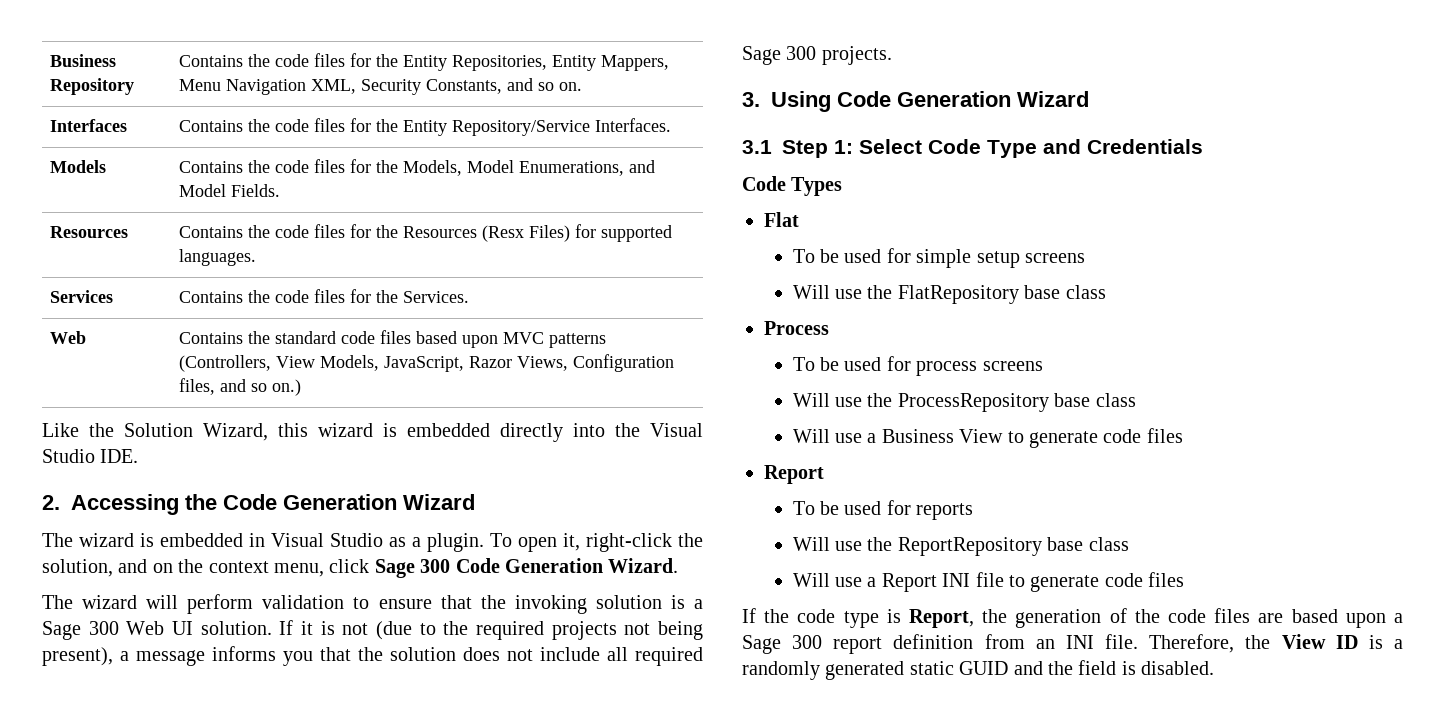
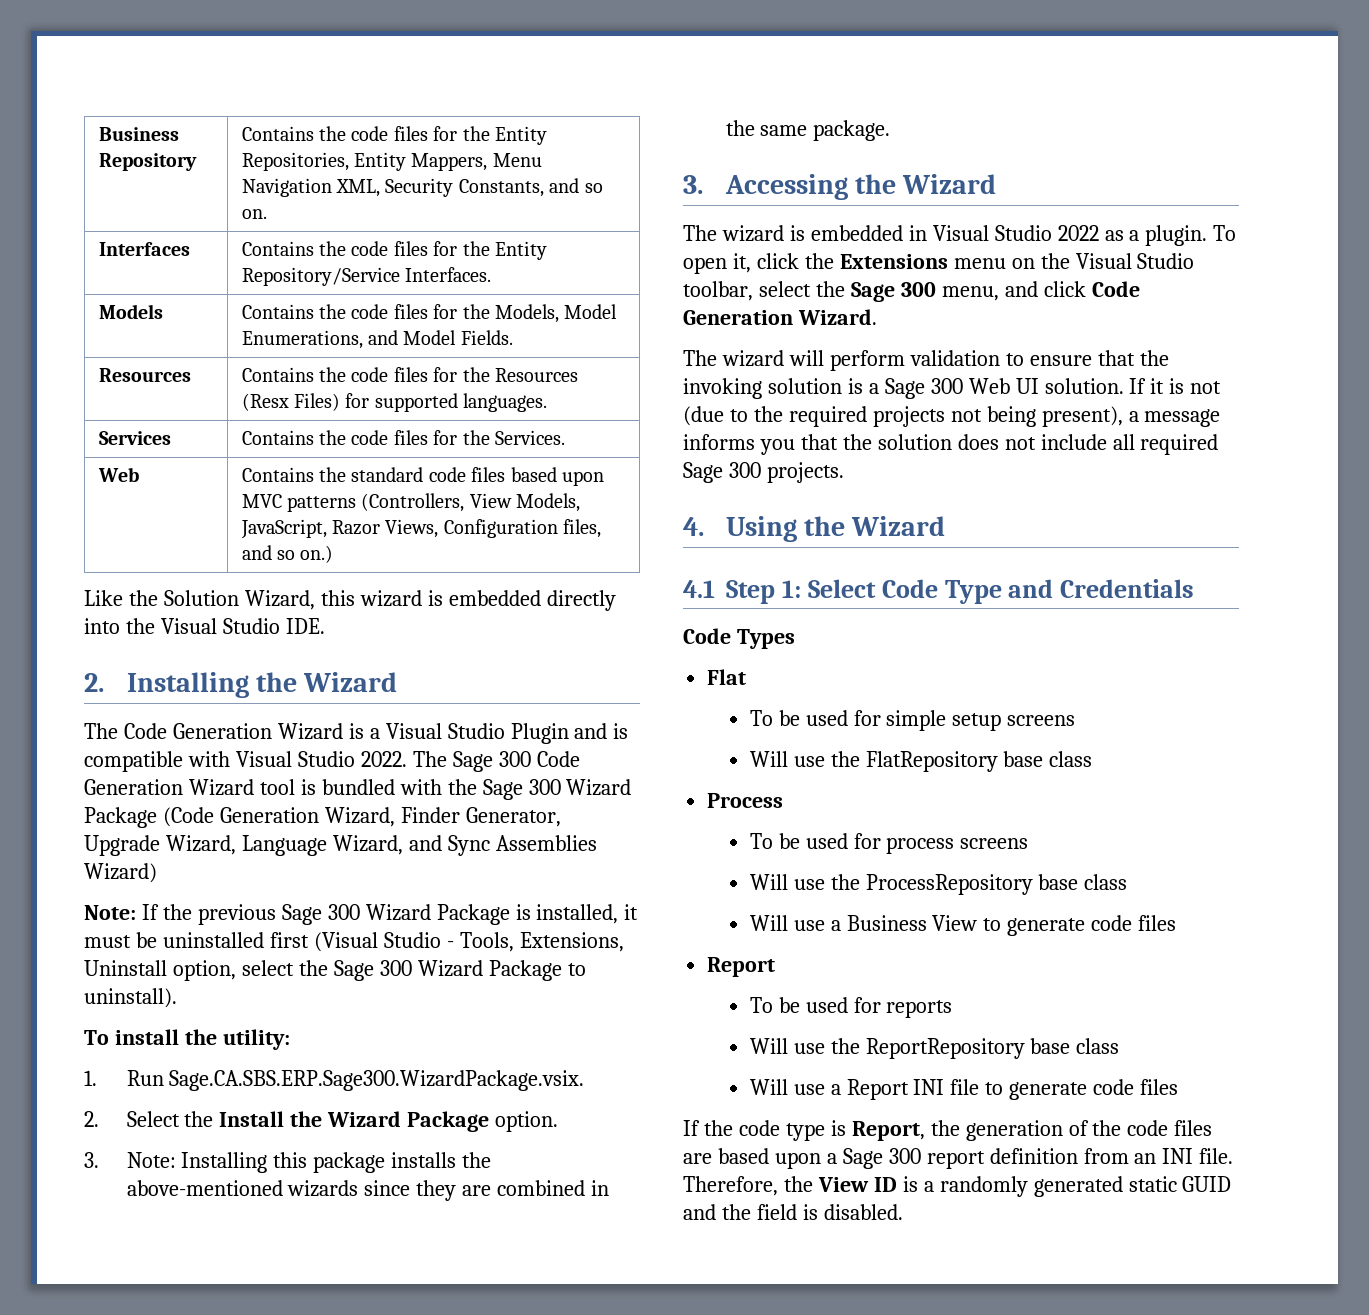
[70,494,397,515] Accessing the Code Generation -> [126,672,398,698] [84,723,629,744] [84,751,580,772] [84,779,632,800] [84,807,561,828] [84,835,597,856] [84,863,157,883] [84,904,639,925] [84,932,624,952] [84,960,586,981] [84,988,177,1008] [84,1029,290,1050] [84,1070,585,1091] [84,1111,559,1132] [84,1152,492,1173] [126,1180,610,1201] [725,120,891,141] [683,174,896,200] Installing the Wizard // The Code Generation Wizard is a Visual Studio Plugin and is compatible with Visual Studio 2022. The Sage 300 Code Generation Wizard tool is bundled with the Sage 300 Wizard Package (Code Generation Wizard, Finder Generator, Upgrade Wizard, Language Wizard, and Sync Assemblies Wizard) // Note: If the previous Sage 300 Wizard Package is installed, it must be uninstalled first (Visual Studio - Tools, Extensions, Uninstall option, select the Sage 300 Wizard Package to uninstall). // To install the utility: // 1. Run Sage.CA.SBS.ERP.Sage300.WizardPackage.vsix. // 2. Select the Install the Wizard Package option. // 3. Note: Installing this package installs the above-mentioned wizards since they are combined in the same package. // 3. Accessing the
(383, 540) none -> [1057,225,1099,241] 2022
[586,533,703,552] [42,559,451,578] right-click the solution, and on the context menu, click Sage 300 -> [756,253,1195,269] [683,281,1086,302] click the Extensions menu on the Visual Studio toolbar, select the Sage 300 menu, and click
[742,91,1089,112] [742,140,772,154] 3. Using Code Generation Wizard // 3.1 -> [683,516,946,542] [683,580,715,598] 4. Using the Wizard // 4.1

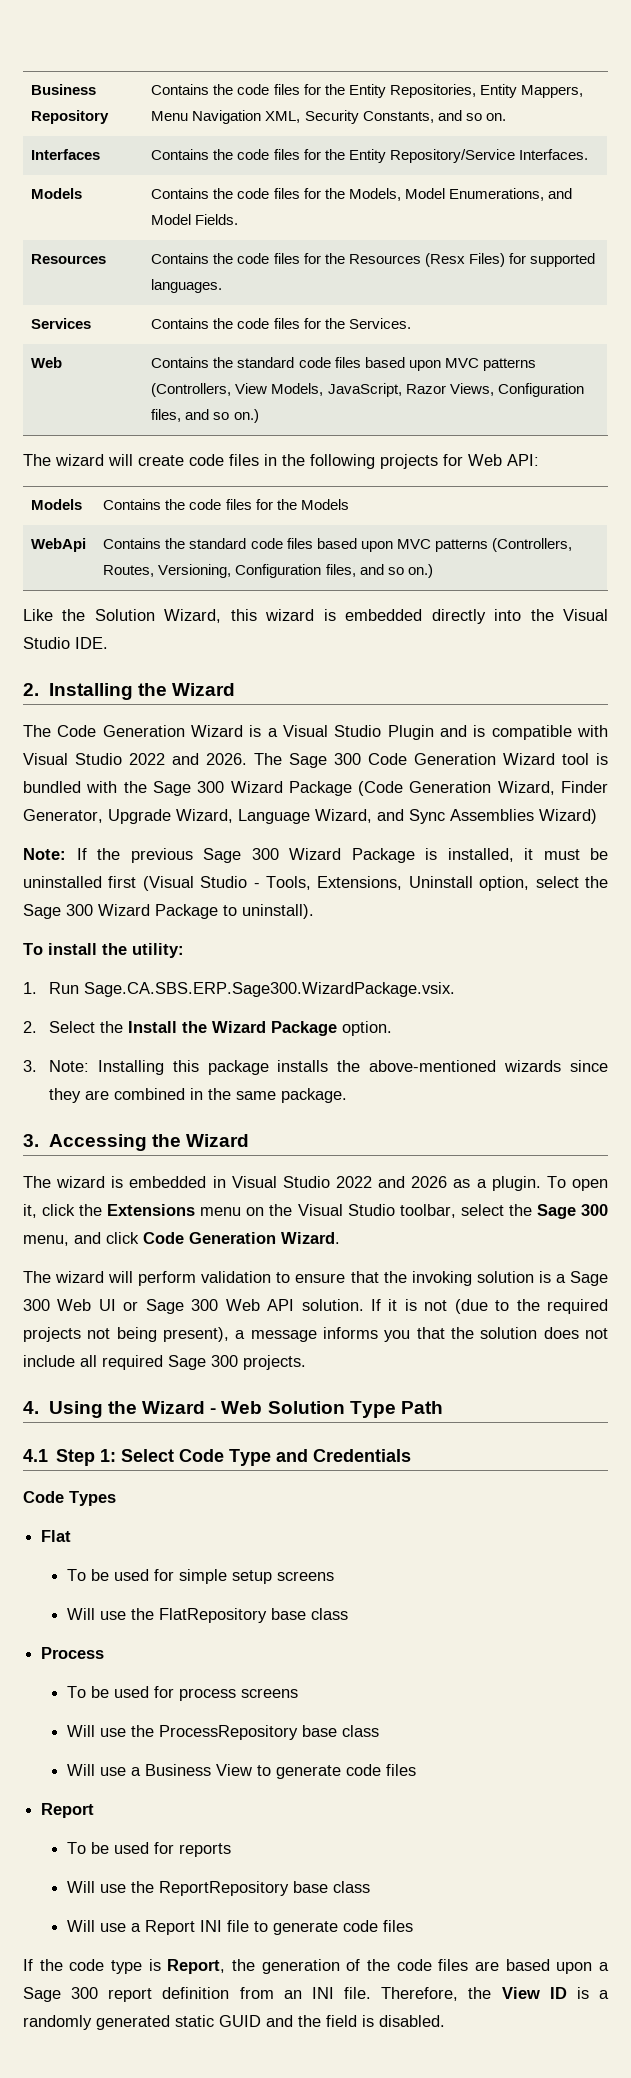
(334, 554) none -> [23,454,539,469] [31,499,83,510] [103,499,349,510] [31,538,87,552] [103,538,572,552] [103,564,433,578] // The wizard will create code files in the following projects for Web API: // Models | Contains the code files for the Models // WebApi | Contains the standard code files based upon MVC patterns (Controllers, Routes, Versioning, Configuration files, and so on.)
[360,751,407,767] 2022. -> [129,753,247,765] 2022 and 2026.
(1099, 233) none -> [378,1176,448,1188] and 2026
(1039, 386) none -> [123,1299,295,1314] or Sage 300 Web API
(946, 526) none -> [210,1401,443,1418] - Web Solution Type Path

